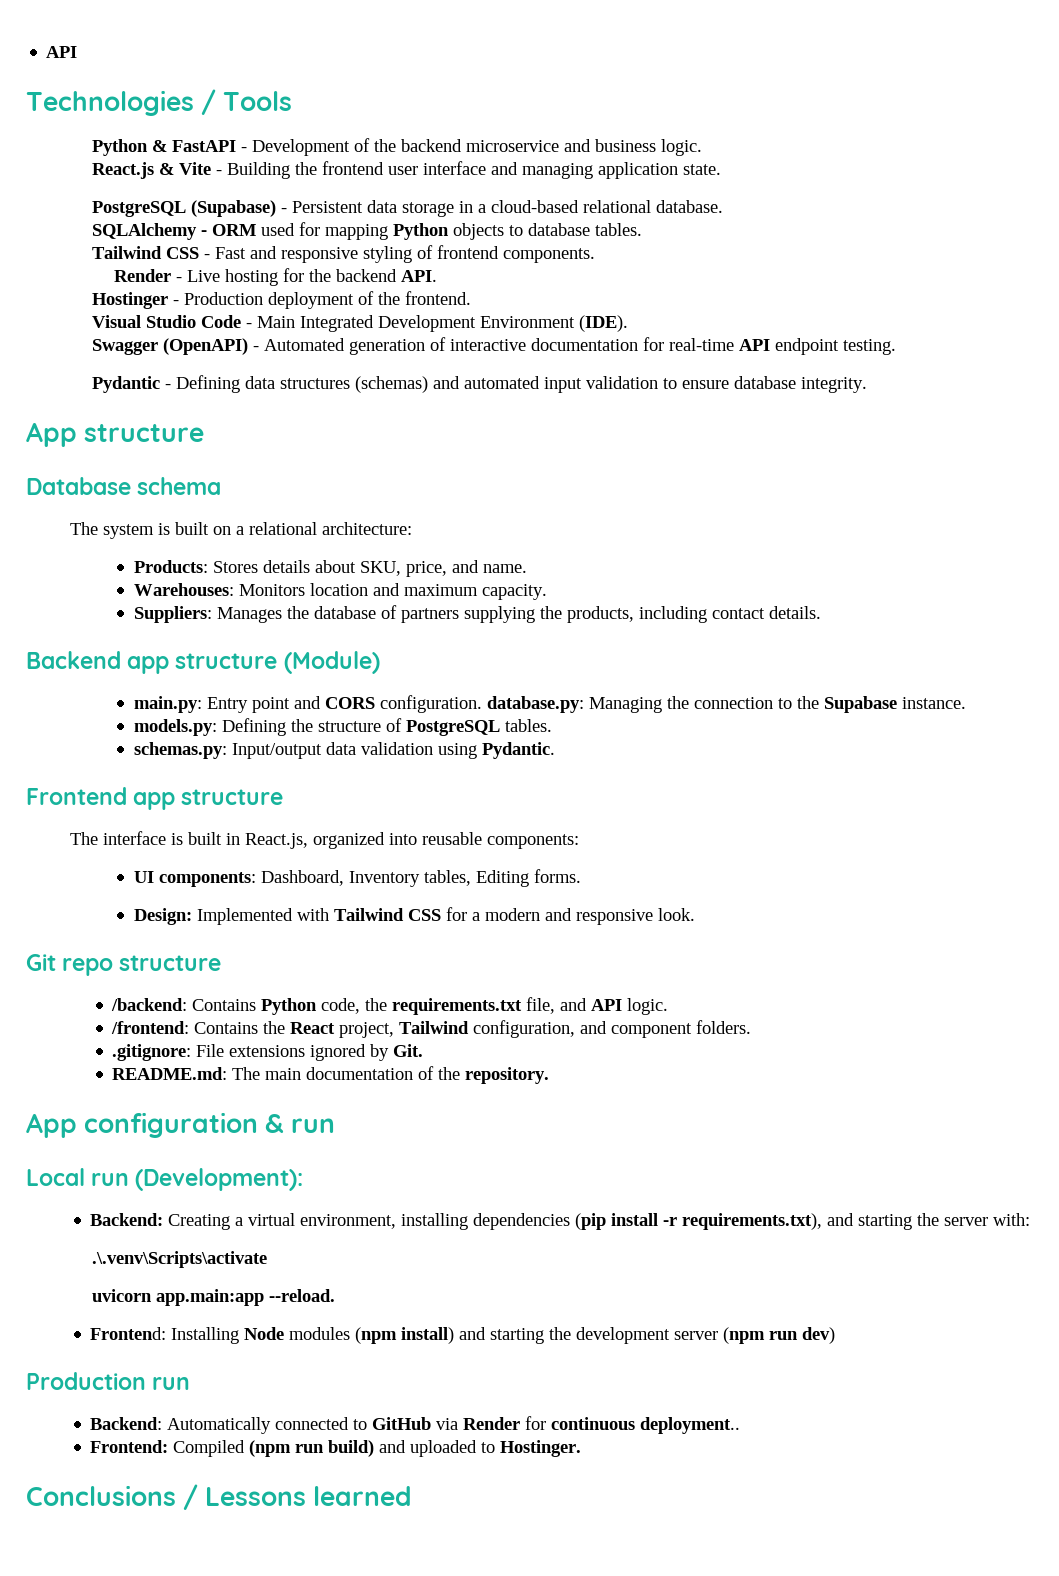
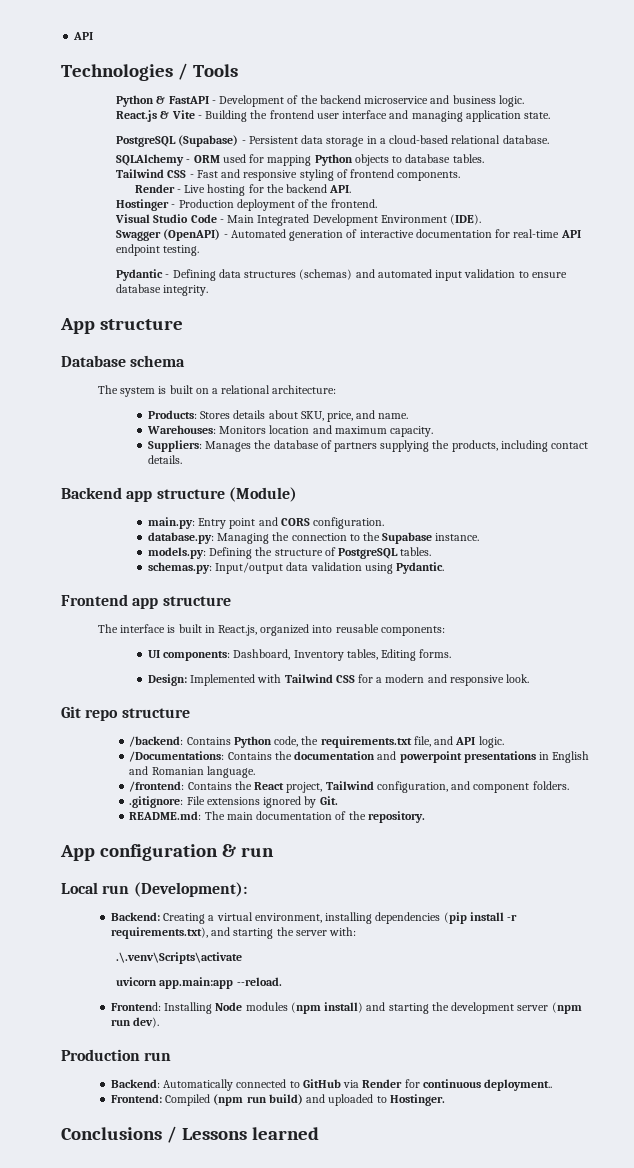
(483, 704) none -> (384, 523) //
(669, 1006) none -> [129,751,590,763] [129,766,255,778] // /Documentations: Contains the documentation and powerpoint presentations in English and Romanian language.
[802,1327,836,1344] dev) -> [133,1017,160,1028] dev).

